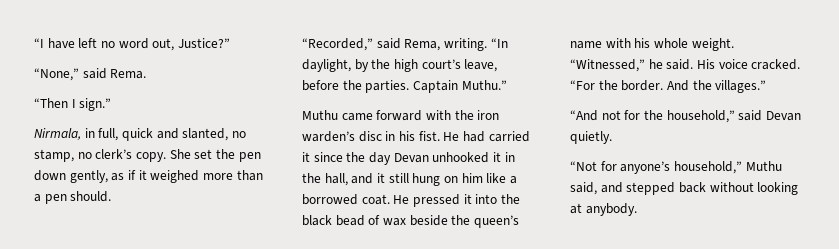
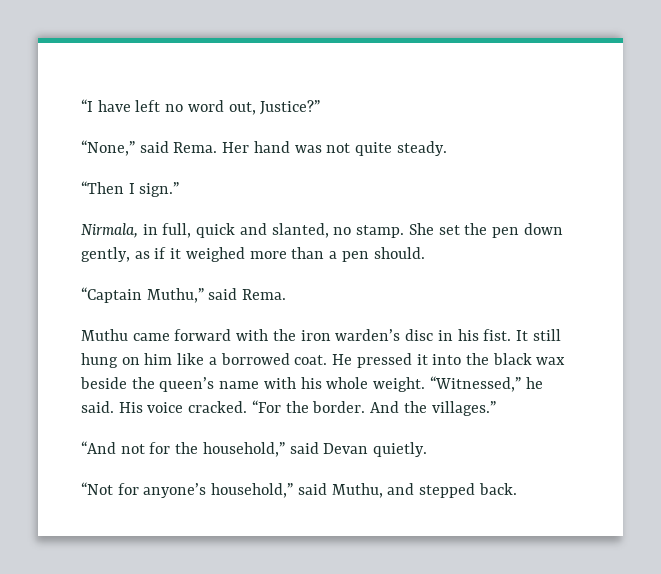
(147, 74) none -> [222,141,447,156] Her hand was not quite steady.
[34,149,166,162] stamp, no clerk’s copy. -> [356,225,405,238] stamp.
[302,38,508,51] [302,59,498,72] [302,80,507,93] “Recorded,” said Rema, writing. “In daylight, by the high court’s leave, before the parties. Captain Muthu.” -> [81,287,287,303] “Captain Muthu,” said Rema.
[443,131,530,142] [302,152,515,165] [302,173,385,186] He had carried it since the day Devan unhooked it in the hall, and it -> [515,330,528,341] It
[335,215,381,226] bead of -> (532, 359) none
[745,161,782,171] [570,182,799,195] [570,203,637,216] Muthu said, and stepped back without looking at anybody. -> [297,483,517,498] said Muthu, and stepped back.

